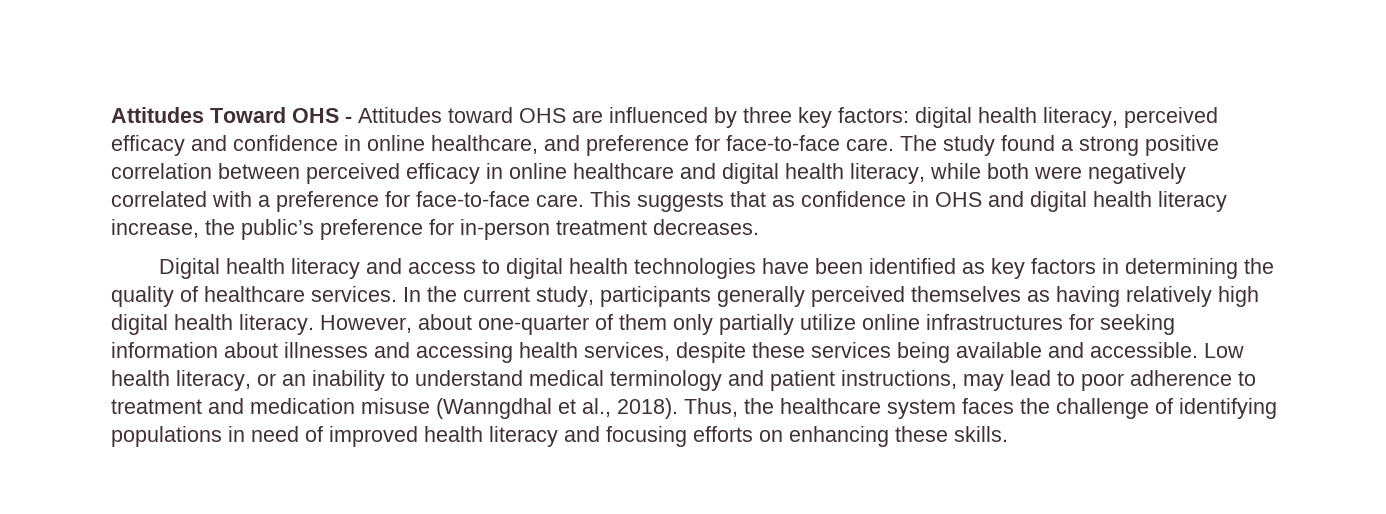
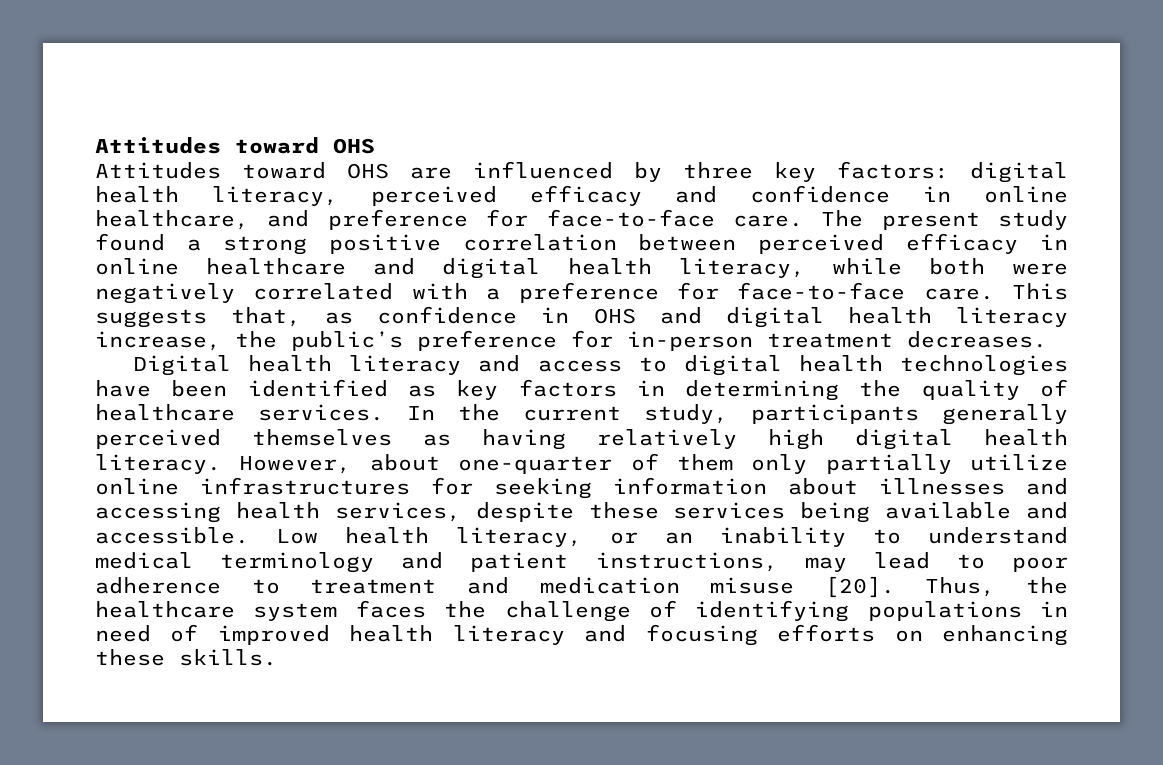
[111,107,352,123] Attitudes Toward OHS - -> [95,137,375,154] Attitudes toward OHS //
(937, 143) none -> [881,212,980,230] present
[730,191,766,207] that -> [231,307,302,327] that,
[436,398,678,419] (Wanngdhal et al., 2018). -> [824,576,895,598] [20].

